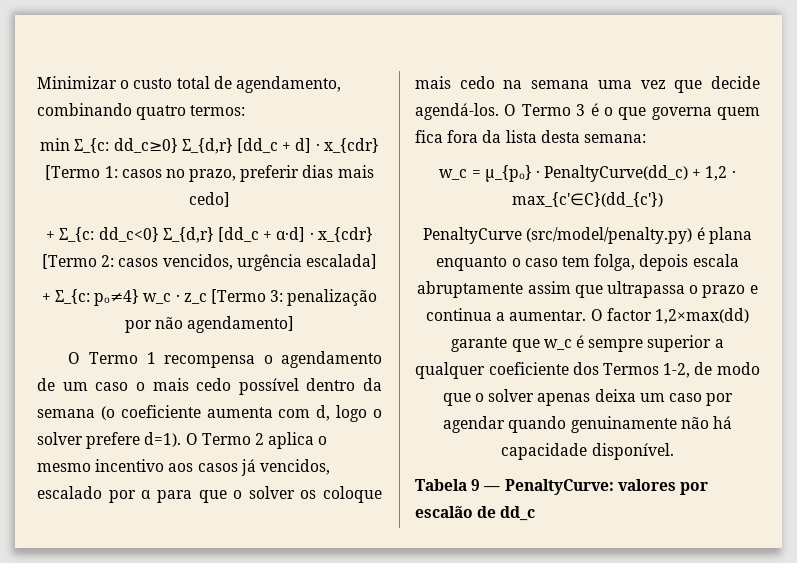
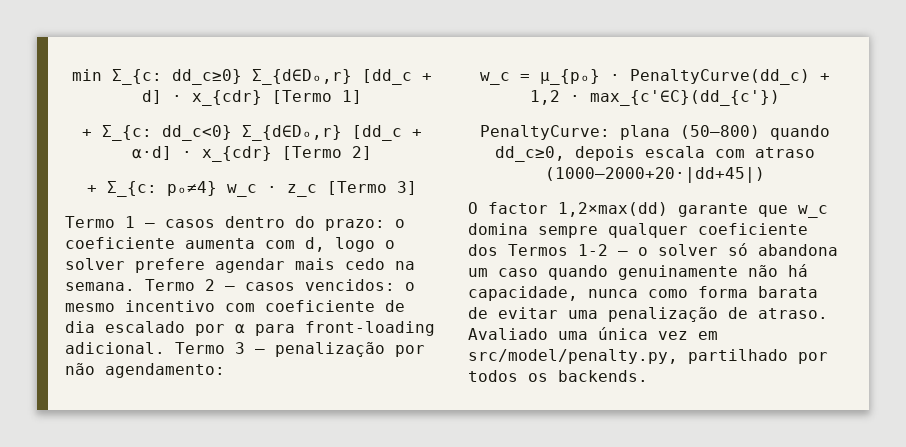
[37,76,341,93] [37,103,246,120] Minimizar o custo total de agendamento, combinando quatro termos: // -> (71, 75) none
[181,138,233,154] Σ_{d,r} -> [251,69,352,85] Σ_{d∈Dₒ,r}
[104,165,374,182] [189,192,230,207] 1: casos no prazo, preferir dias mais cedo] -> [341,90,362,104] 1]
[162,227,214,243] Σ_{d,r} -> [241,125,342,141] Σ_{d∈Dₒ,r}
[101,254,377,271] 2: casos vencidos, urgência escalada] -> [351,146,372,160] 2]
[270,289,378,306] [124,316,295,333] [68,351,382,368] [37,378,382,395] [37,406,115,420] 3: penalização por não agendamento] // O Termo 1 recompensa o agendamento de um caso o mais cedo possível dentro da semana (o -> [396,181,417,195] [65,216,405,231] 3] // Termo 1 — casos dentro do prazo: o
[144,432,328,449] [37,459,330,476] [37,486,382,503] [415,76,760,93] [415,103,760,120] [415,130,646,143] d=1). O Termo 2 aplica o mesmo incentivo aos casos já vencidos, escalado por α para que o solver os coloque mais cedo na semana uma vez que decide agendá-los. O Termo 3 é o que governa quem fica fora da lista desta semana: -> [215,258,415,273] [65,279,415,291] [65,300,405,312] [65,321,435,336] [65,342,425,357] [65,363,225,378] agendar mais cedo na semana. Termo 2 — casos vencidos: o mesmo incentivo com coeficiente de dia escalado por α para front-loading adicional. Termo 3 — penalização por não agendamento:
[423,227,752,244] [436,254,739,271] [417,281,758,298] [426,308,587,321] PenaltyCurve (src/model/penalty.py) é plana enquanto o caso tem folga, depois escala abruptamente assim que ultrapassa o prazo e continua a aumentar. -> [479,125,830,140] [494,146,815,162] [544,167,765,183] PenaltyCurve: plana (50–800) quando dd_c≥0, depois escala com atraso (1000–2000+20·|dd+45|) //
[576,335,724,352] [415,362,760,379] [442,389,734,406] [443,416,732,433] [501,443,674,460] [415,479,708,495] [415,506,536,521] é sempre superior a qualquer coeficiente dos Termos 1-2, de modo que o solver apenas deixa um caso por agendar quando genuinamente não há capacidade disponível. // Tabela 9 — PenaltyCurve: valores por escalão de dd_c -> [468,223,808,238] [468,243,838,256] [468,264,808,280] [468,286,818,301] [468,307,828,322] [468,327,718,340] [468,349,828,364] [468,370,648,382] domina sempre qualquer coeficiente dos Termos 1-2 — o solver só abandona um caso quando genuinamente não há capacidade, nunca como forma barata de evitar uma penalização de atraso. Avaliado uma única vez em src/model/penalty.py, partilhado por todos os backends.

